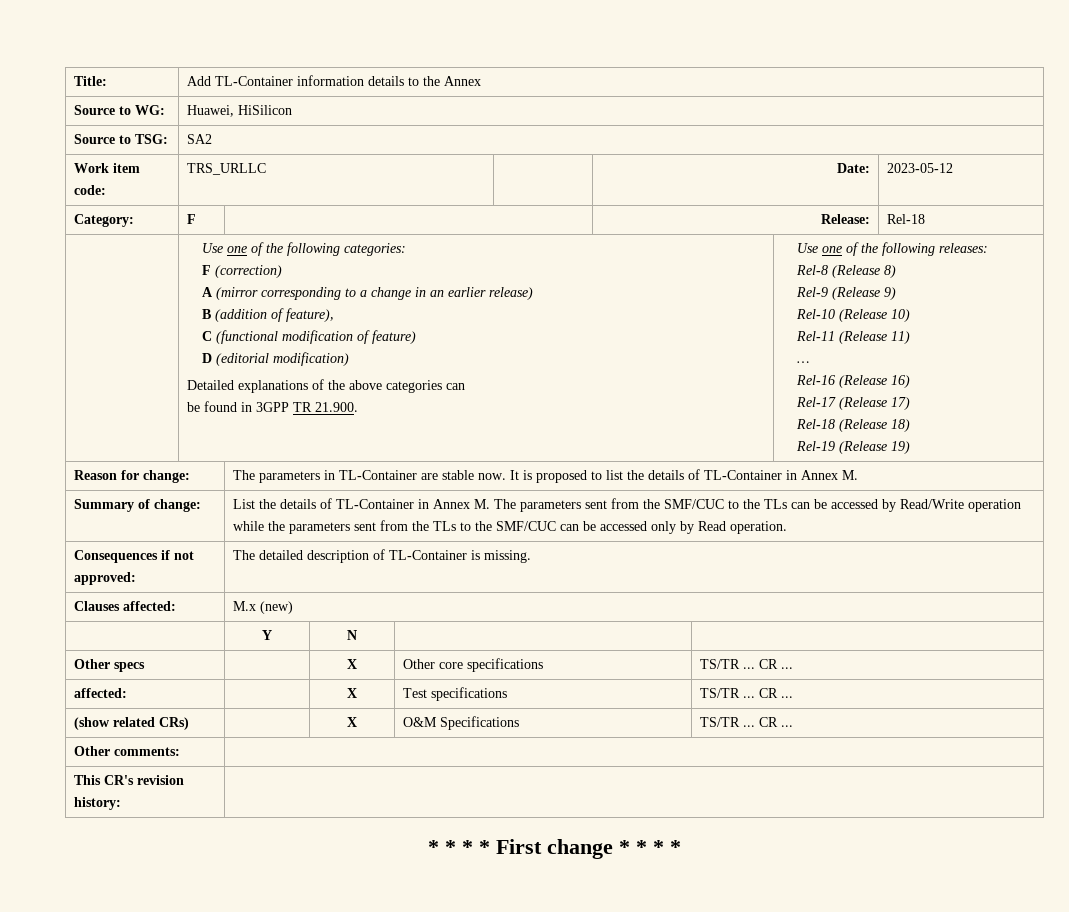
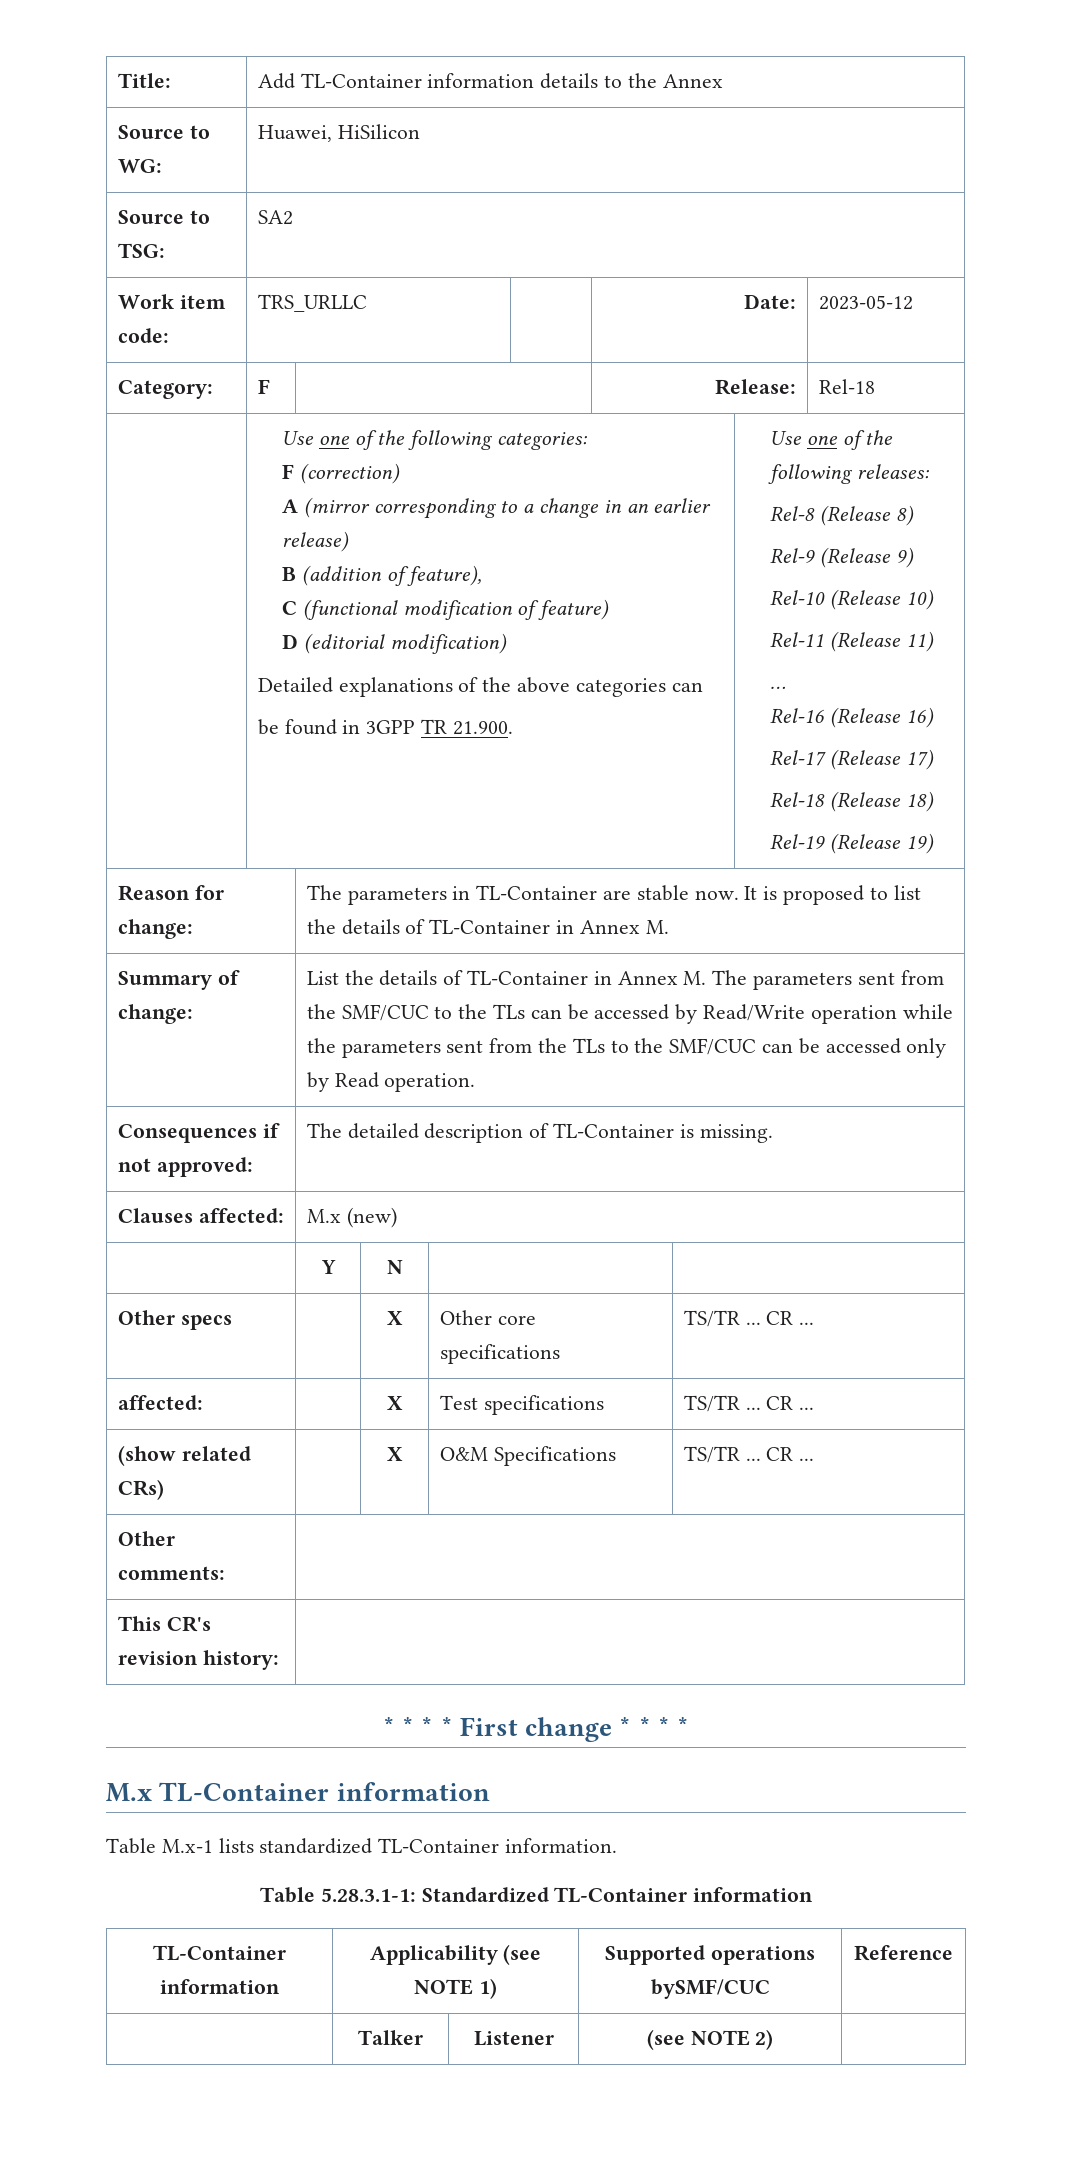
(681, 847) none -> [106,1782,490,1802] [106,1838,618,1854] [259,1887,814,1903] [153,1945,286,1961] [160,1979,280,1994] [369,1944,542,1965] [414,1978,497,1999] [605,1945,815,1965] [650,1979,770,1999] [854,1945,953,1961] [358,2030,423,2045] [473,2031,554,2046] [646,2029,774,2050] // M.x TL-Container information // Table M.x-1 lists standardized TL-Container information. // Table 5.28.3.1-1: Standardized TL-Container information // TL-Container information | Applicability (see NOTE 1) | Supported operations bySMF/CUC | Reference // | Talker | Listener | (see NOTE 2) |

